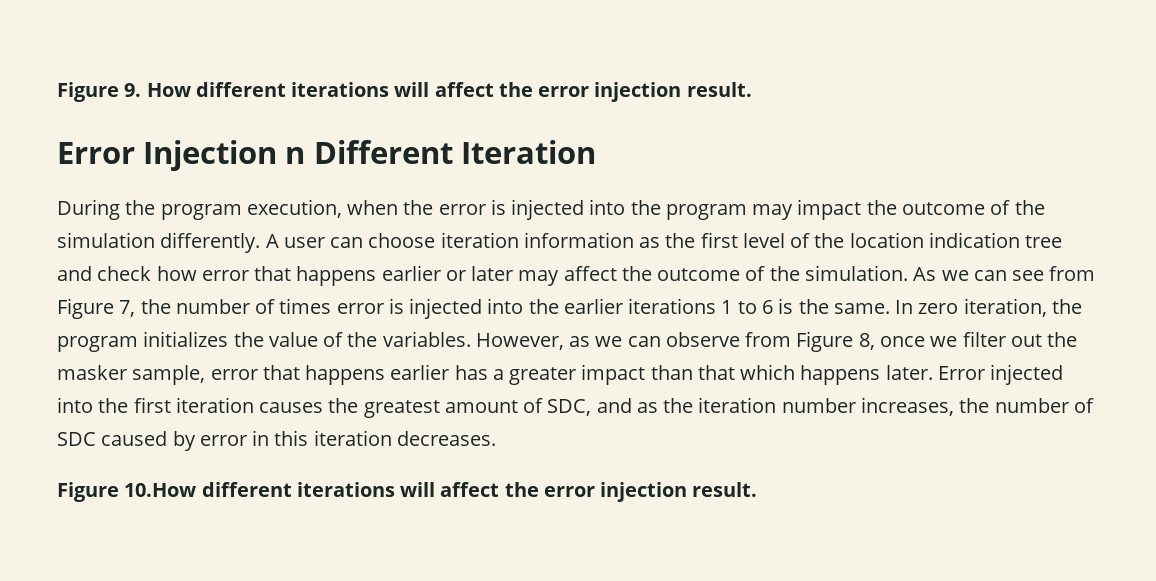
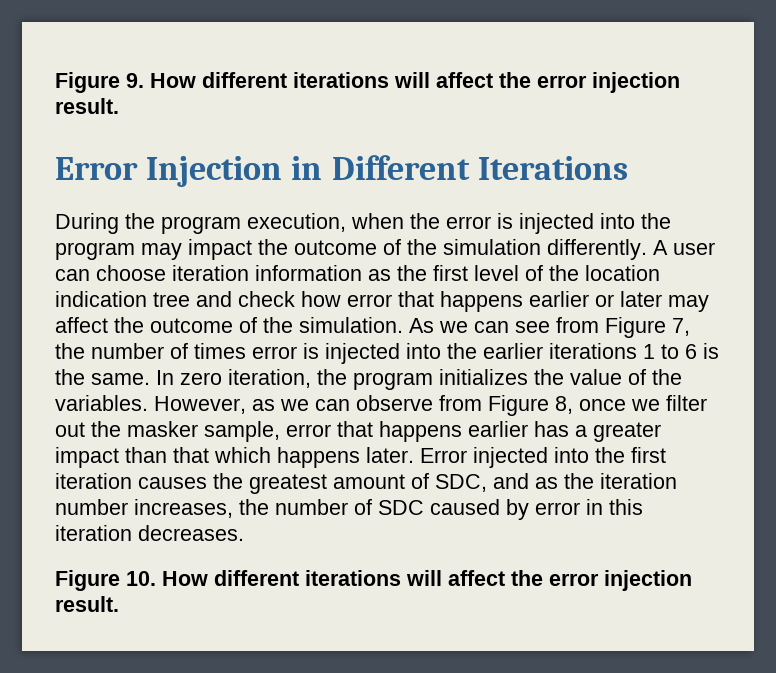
[285,140,596,164] n Different Iteration -> [291,155,628,180] in Different Iterations
[124,483,197,497] 10.How -> [126,571,208,586] 10. How

